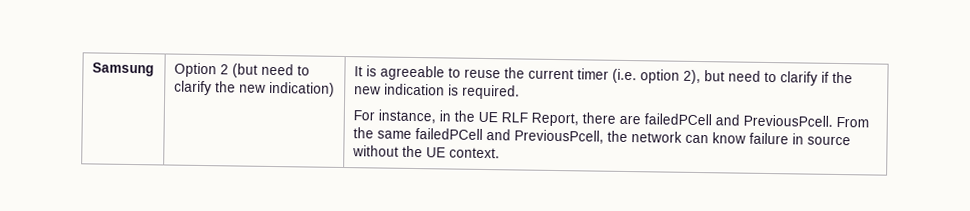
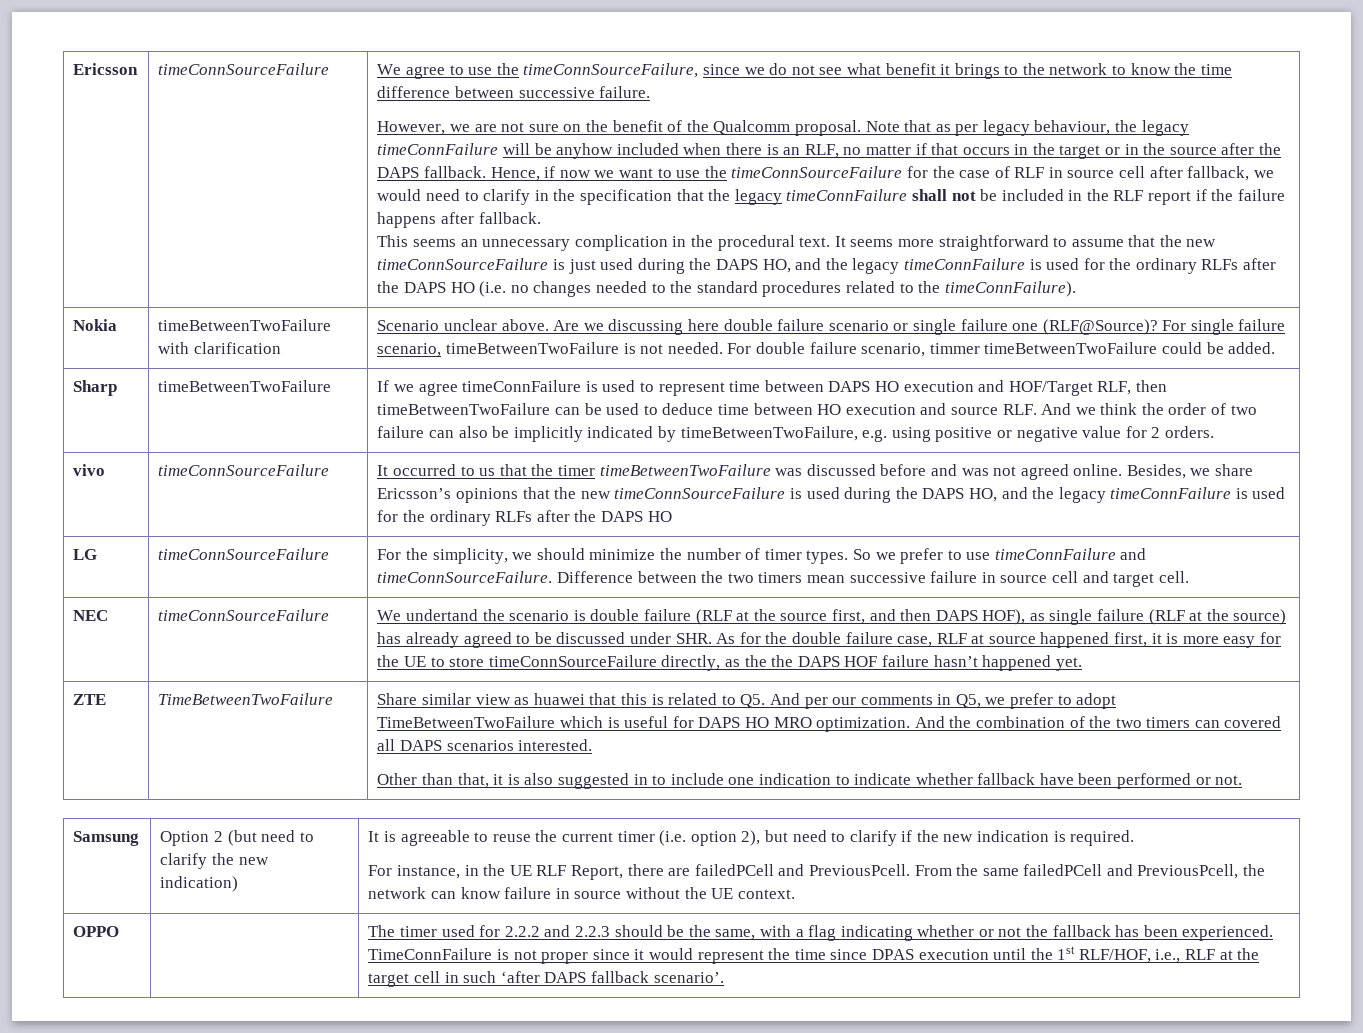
(92, 69) none -> [73,63,139,75] [158,63,330,75] [377,63,1232,79] [377,86,651,98] [377,120,1189,136] [377,143,1282,159] [377,166,1274,181] [377,189,1285,205] [377,212,541,228] [377,235,1217,251] [377,258,1277,274] [377,281,1076,297] [73,319,118,331] [158,319,332,331] [158,342,282,354] [377,319,1286,335] [377,342,1276,357] [73,380,118,396] [158,380,332,392] [377,380,1167,396] [377,403,1257,415] [377,426,1214,442] [73,464,106,476] [158,464,330,476] [377,464,1254,480] [377,487,1286,503] [377,510,672,526] [73,549,98,560] [158,548,330,560] [377,548,1147,564] [377,571,1189,587] [73,610,109,621] [158,609,330,621] [377,609,1287,625] [377,632,1282,648] [377,655,1082,671] [73,694,107,705] [158,693,334,705] [377,693,1117,709] [377,716,1282,732] [377,739,593,751] [377,773,1243,789] Ericsson | timeConnSourceFailure | We agree to use the timeConnSourceFailure, since we do not see what benefit it brings to the network to know the time difference between successive failure. // However, we are not sure on the benefit of the Qualcomm proposal. Note that as per legacy behaviour, the legacy timeConnFailure will be anyhow included when there is an RLF, no matter if that occurs in the target or in the source after the DAPS fallback. Hence, if now we want to use the timeConnSourceFailure for the case of RLF in source cell after fallback, we would need to clarify in the specification that the legacy timeConnFailure shall not be included in the RLF report if the failure happens after fallback. // This seems an unnecessary complication in the procedural text. It seems more straightforward to assume that the new timeConnSourceFailure is just used during the DAPS HO, and the legacy timeConnFailure is used for the ordinary RLFs after the DAPS HO (i.e. no changes needed to the standard procedures related to the timeConnFailure). // Nokia | timeBetweenTwoFailure with clarification | Scenario unclear above. Are we discussing here double failure scenario or single failure one (RLF@Source)? For single failure scenario, timeBetweenTwoFailure is not needed. For double failure scenario, timmer timeBetweenTwoFailure could be added. // Sharp | timeBetweenTwoFailure | If we agree timeConnFailure is used to represent time between DAPS HO execution and HOF/Target RLF, then timeBetweenTwoFailure can be used to deduce time between HO execution and source RLF. And we think the order of two failure can also be implicitly indicated by timeBetweenTwoFailure, e.g. using positive or negative value for 2 orders. // vivo | timeConnSourceFailure | It occurred to us that the timer timeBetweenTwoFailure was discussed before and was not agreed online. Besides, we share Ericsson’s opinions that the new timeConnSourceFailure is used during the DAPS HO, and the legacy timeConnFailure is used for the ordinary RLFs after the DAPS HO // LG | timeConnSourceFailure | For the simplicity, we should minimize the number of timer types. So we prefer to use timeConnFailure and timeConnSourceFailure. Difference between the two timers mean successive failure in source cell and target cell. // NEC | timeConnSourceFailure | We undertand the scenario is double failure (RLF at the source first, and then DAPS HOF), as single failure (RLF at the source) has already agreed to be discussed under SHR. As for the double failure case, RLF at source happened first, it is more easy for the UE to store timeConnSourceFailure directly, as the the DAPS HOF failure hasn’t happened yet. // ZTE | TimeBetweenTwoFailure | Share similar view as huawei that this is related to Q5. And per our comments in Q5, we prefer to adopt TimeBetweenTwoFailure which is useful for DAPS HO MRO optimization. And the combination of the two timers can covered all DAPS scenarios interested. // Other than that, it is also suggested in to include one indication to indicate whether fallback have been performed or not. //
(501, 153) none -> [73,926,120,937] [368,925,1274,941] [368,946,1260,964] [368,971,724,987] // OPPO | | The timer used for 2.2.2 and 2.2.3 should be the same, with a flag indicating whether or not the fallback has been experienced. TimeConnFailure is not proper since it would represent the time since DPAS execution until the 1st RLF/HOF, i.e., RLF at the target cell in such ‘after DAPS fallback scenario’.

